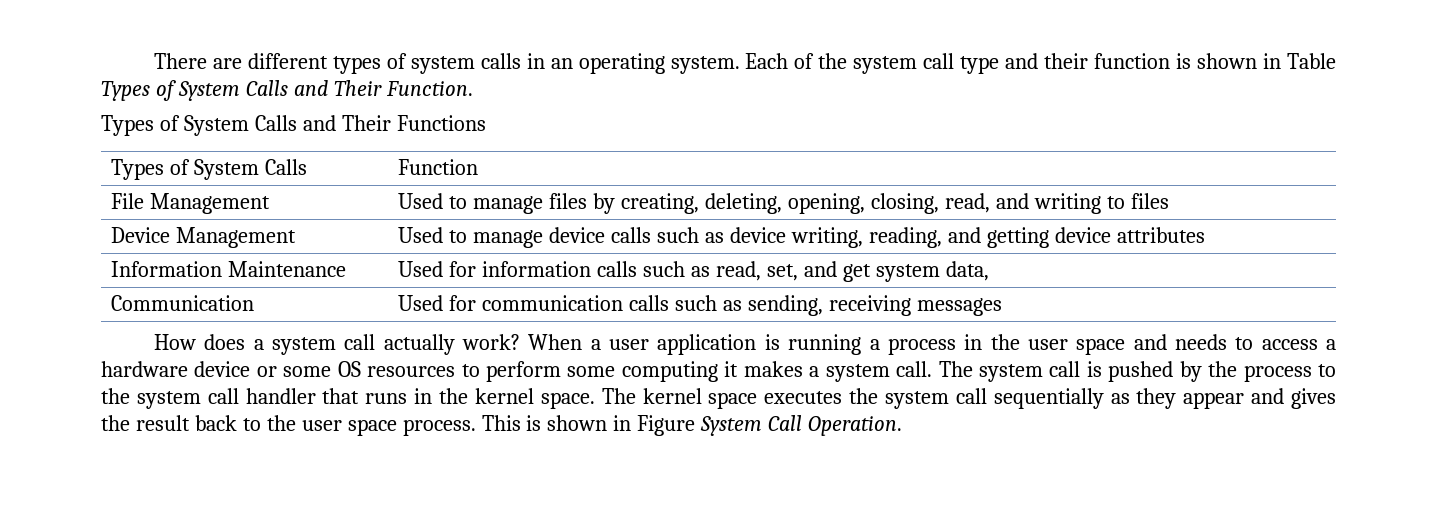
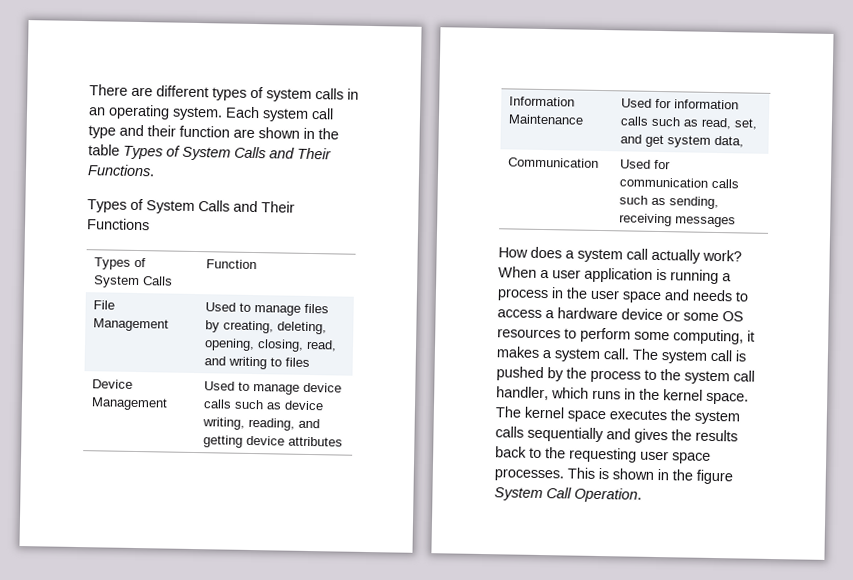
[794,53,848,69] of the -> (260, 112) none
[1176,53,1337,69] [101,80,473,101] is shown in Table Types of System Calls and Their Function. -> [233,127,339,140] [88,144,332,161] [87,164,155,177] are shown in the table Types of System Calls and Their Functions.
[621,361,718,382] computing -> [673,329,744,345] computing,
[245,388,360,404] handler that -> [496,386,589,401] handler, which
[955,388,1245,409] call sequentially as they appear -> [495,426,604,443] calls sequentially
[135,415,190,431] result -> [695,429,738,442] results
[301,419,476,436] user space process. -> [569,447,711,464] [494,468,564,482] requesting user space processes.
[637,415,696,436] Figure -> [672,469,733,485] the figure

